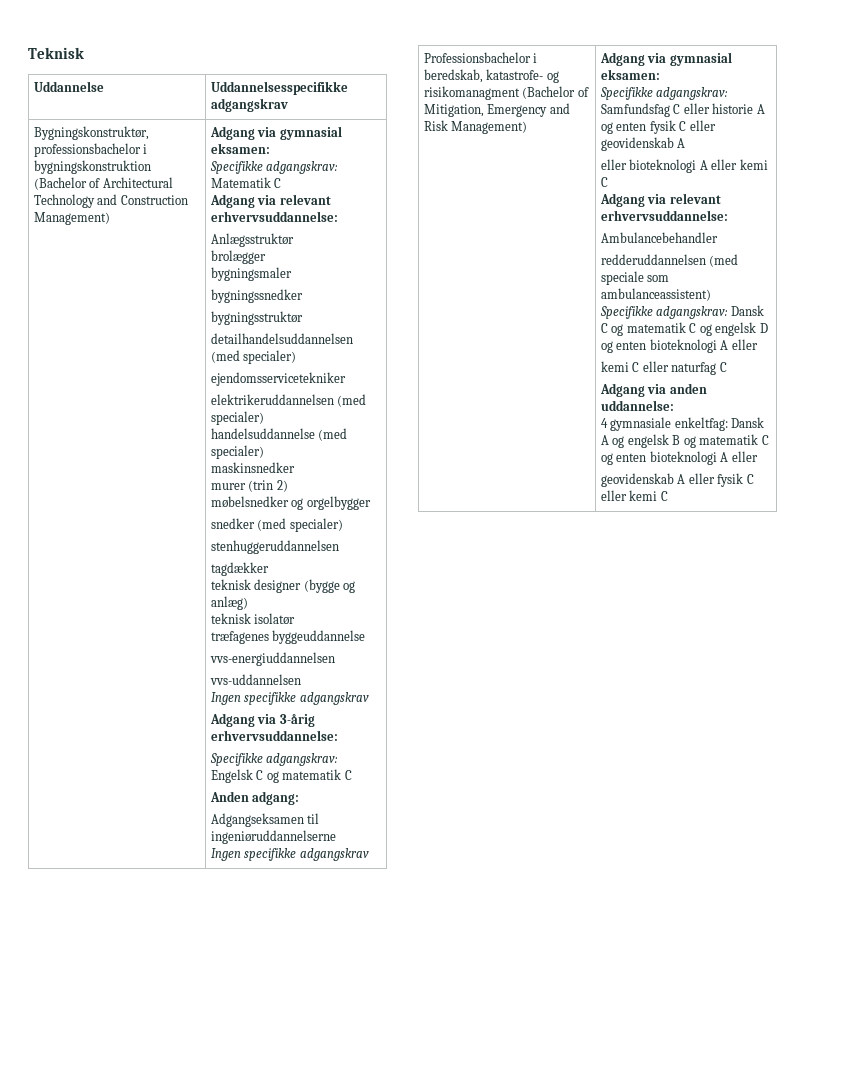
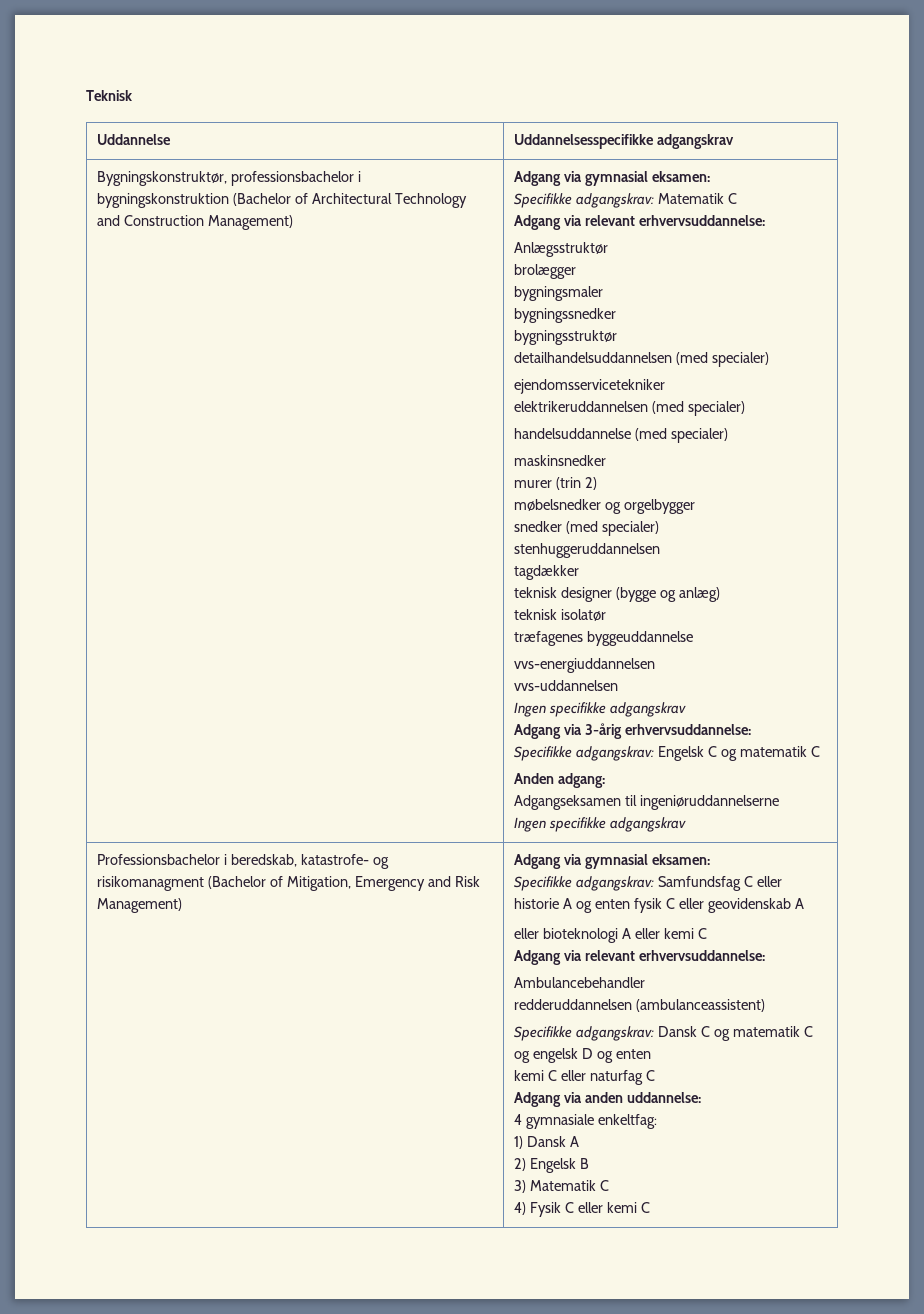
[709,254,739,267] [600,271,670,285] [600,288,711,301] (med speciale som ambulanceassistent) -> [636,999,766,1012] (ambulanceassistent)
[649,339,758,353] bioteknologi A eller -> (651, 1054) none
(728, 424) none -> [514,1136,524,1149] // 1)
[612,434,669,448] og engelsk -> [514,1158,577,1173] // 2) Engelsk
[683,434,769,448] [600,451,758,465] [600,473,744,487] og matematik C og enten bioteknologi A eller // geovidenskab A eller fysik -> [514,1180,610,1193] [514,1202,562,1217] // 3) Matematik C // 4) Fysik

